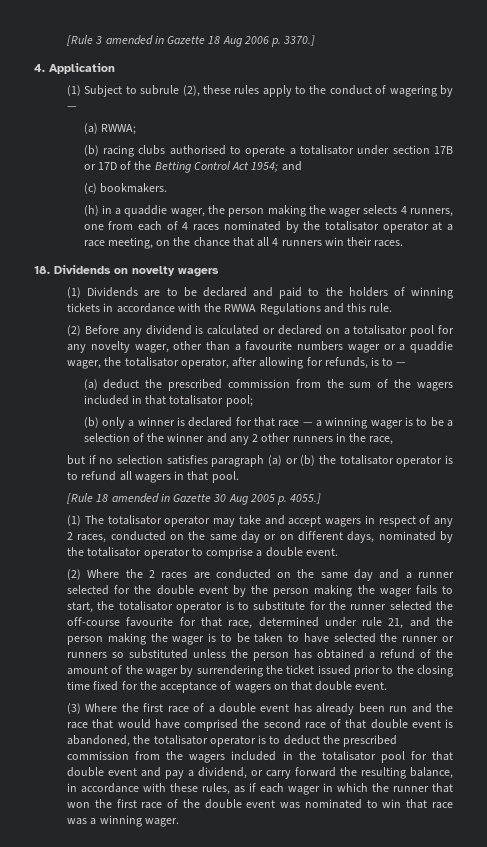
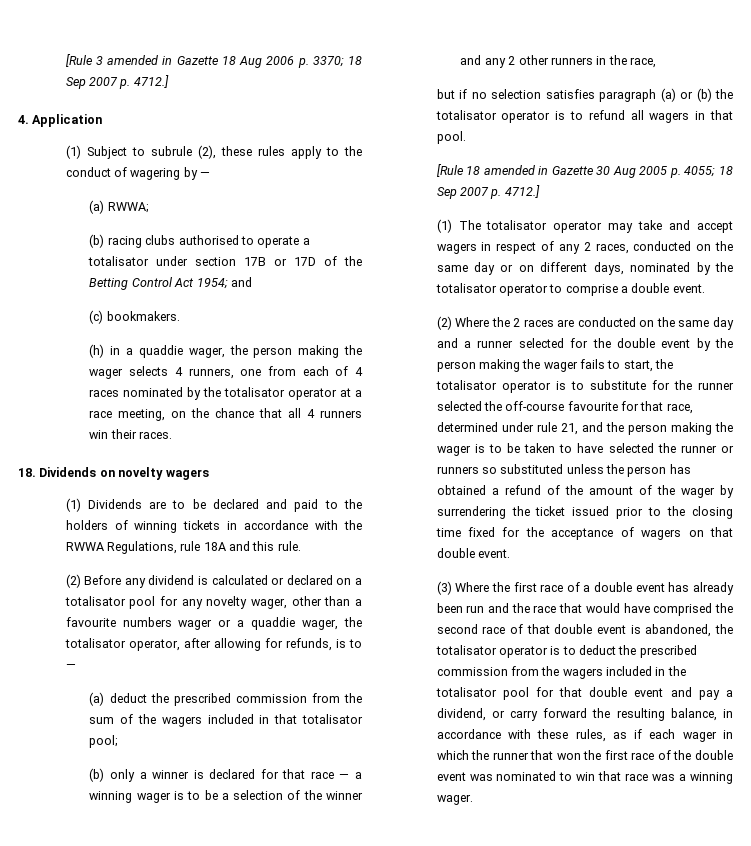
[283,35,316,46] 3370.] -> [312,56,363,67] [65,75,169,89] 3370; 18 Sep 2007 p. 4712.]
[259,303,321,315] Regulations -> [106,541,226,554] Regulations, rule 18A
[290,493,322,504] 4055.] -> [684,166,733,177] [436,185,540,199] 4055; 18 Sep 2007 p. 4712.]

